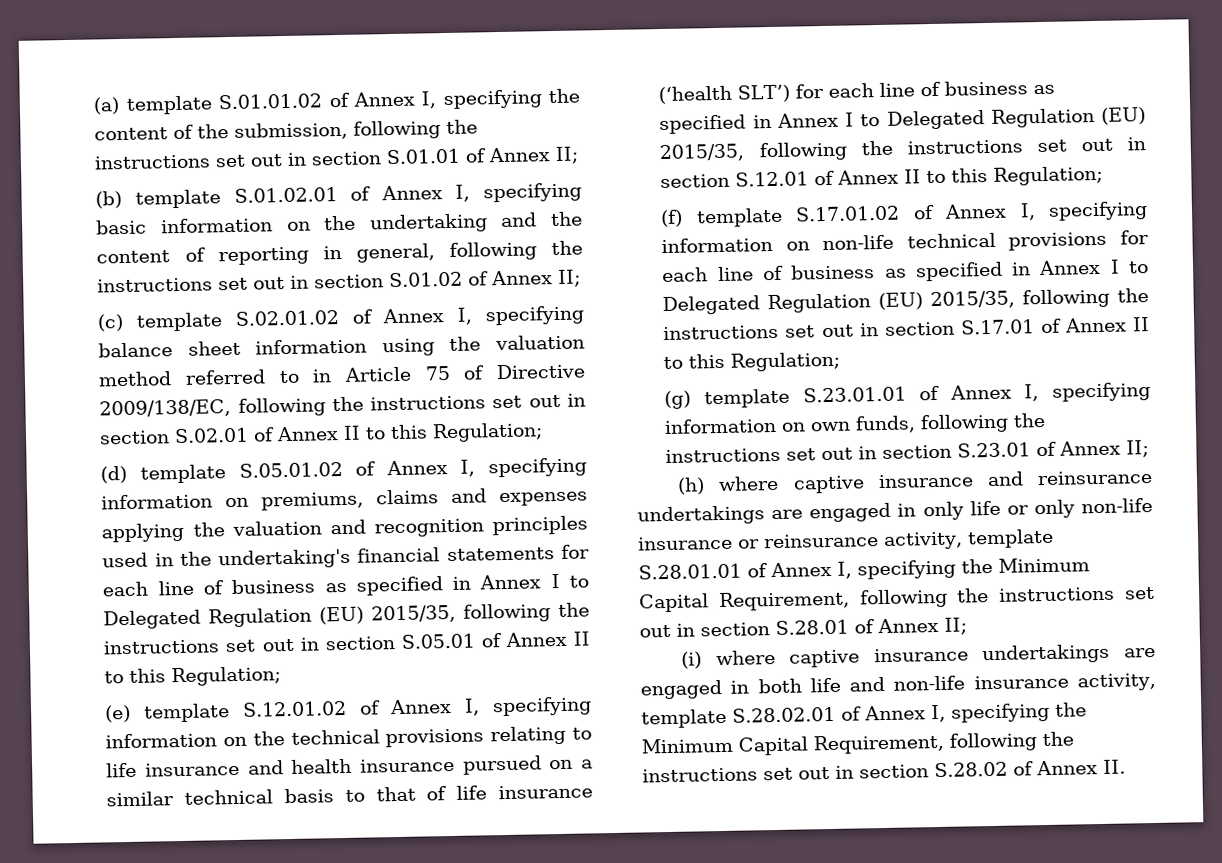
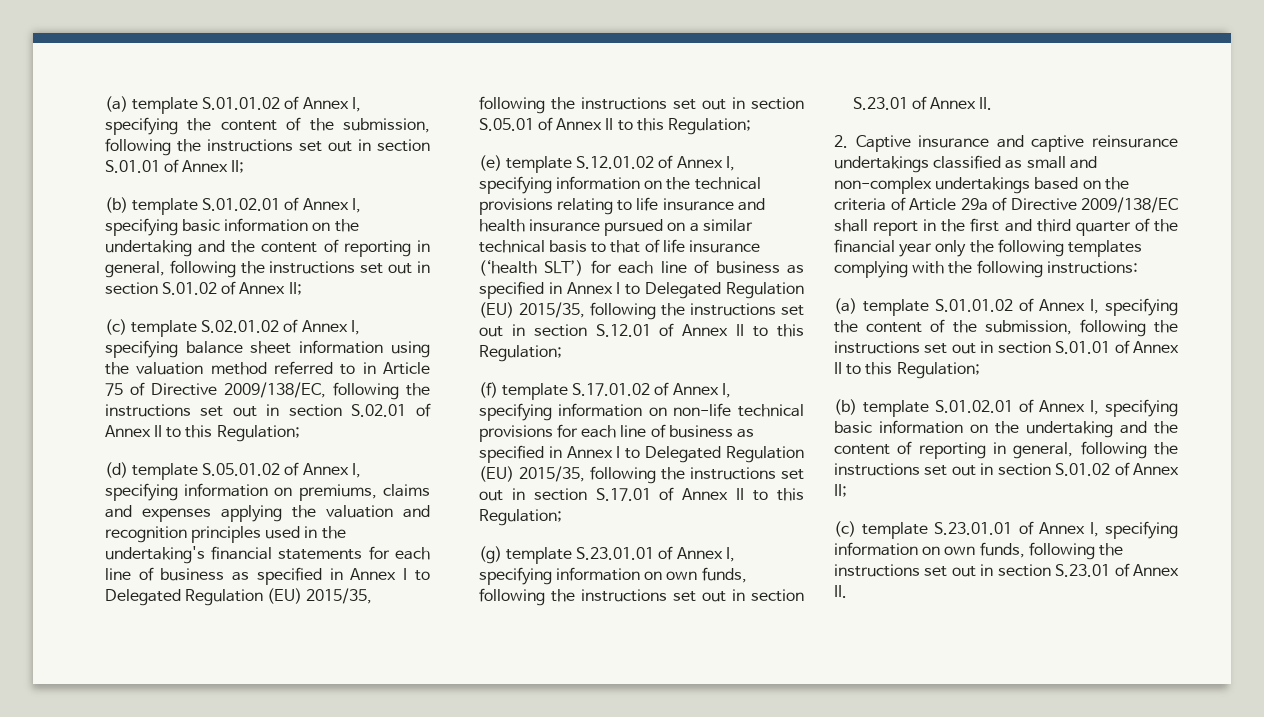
[1126,440,1150,458] [677,471,1024,495] II; // (h) where captive insurance and -> [979,97,993,110] [834,135,1085,152] II. // 2. Captive insurance and captive
[771,497,1153,523] [637,528,1054,551] [638,557,1090,580] [639,586,1155,613] [639,617,967,638] [681,643,1156,669] [640,672,1157,700] [641,702,1087,729] [641,731,1074,756] [642,761,1008,783] are engaged in only life or only non-life insurance or reinsurance activity, template S.28.01.01 of Annex I, specifying the Minimum Capital Requirement, following the instructions set out in section S.28.01 of Annex II; // (i) where captive insurance undertakings are engaged in both life and non-life insurance activity, template S.28.02.01 of Annex I, specifying the Minimum Capital Requirement, following the instructions set out in section S.28.02 -> [933,155,1097,169] [834,177,1129,194] [834,197,1178,213] [834,218,1178,236] [834,239,1142,257] [834,260,1138,278] [834,298,1178,316] [834,319,1178,337] [834,340,1179,354] [834,362,980,379] [834,399,1178,417] [834,420,1178,438] [834,441,1178,459] [834,462,1179,476] [834,484,847,497] [834,521,1178,539] [834,542,1123,560] [834,564,1111,577] classified as small and non-complex undertakings based on the criteria of Article 29a of Directive 2009/138/EC shall report in the first and third quarter of the financial year only the following templates complying with the following instructions: // (a) template S.01.01.02 of Annex I, specifying the content of the submission, following the instructions set out in section S.01.01 of Annex II to this Regulation; // (b) template S.01.02.01 of Annex I, specifying basic information on the undertaking and the content of reporting in general, following the instructions set out in section S.01.02 of Annex II; // (c) template S.23.01.01 of Annex I, specifying information on own funds, following the instructions set out in section S.23.01

